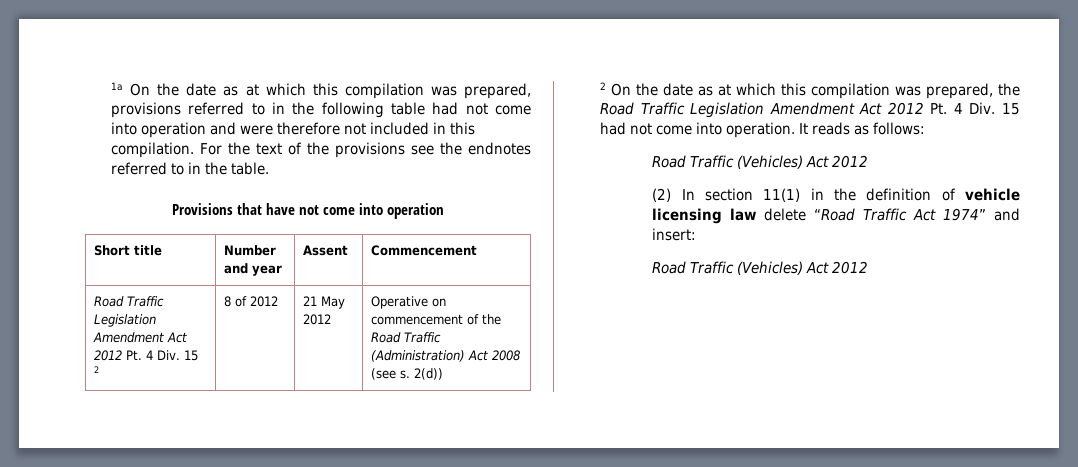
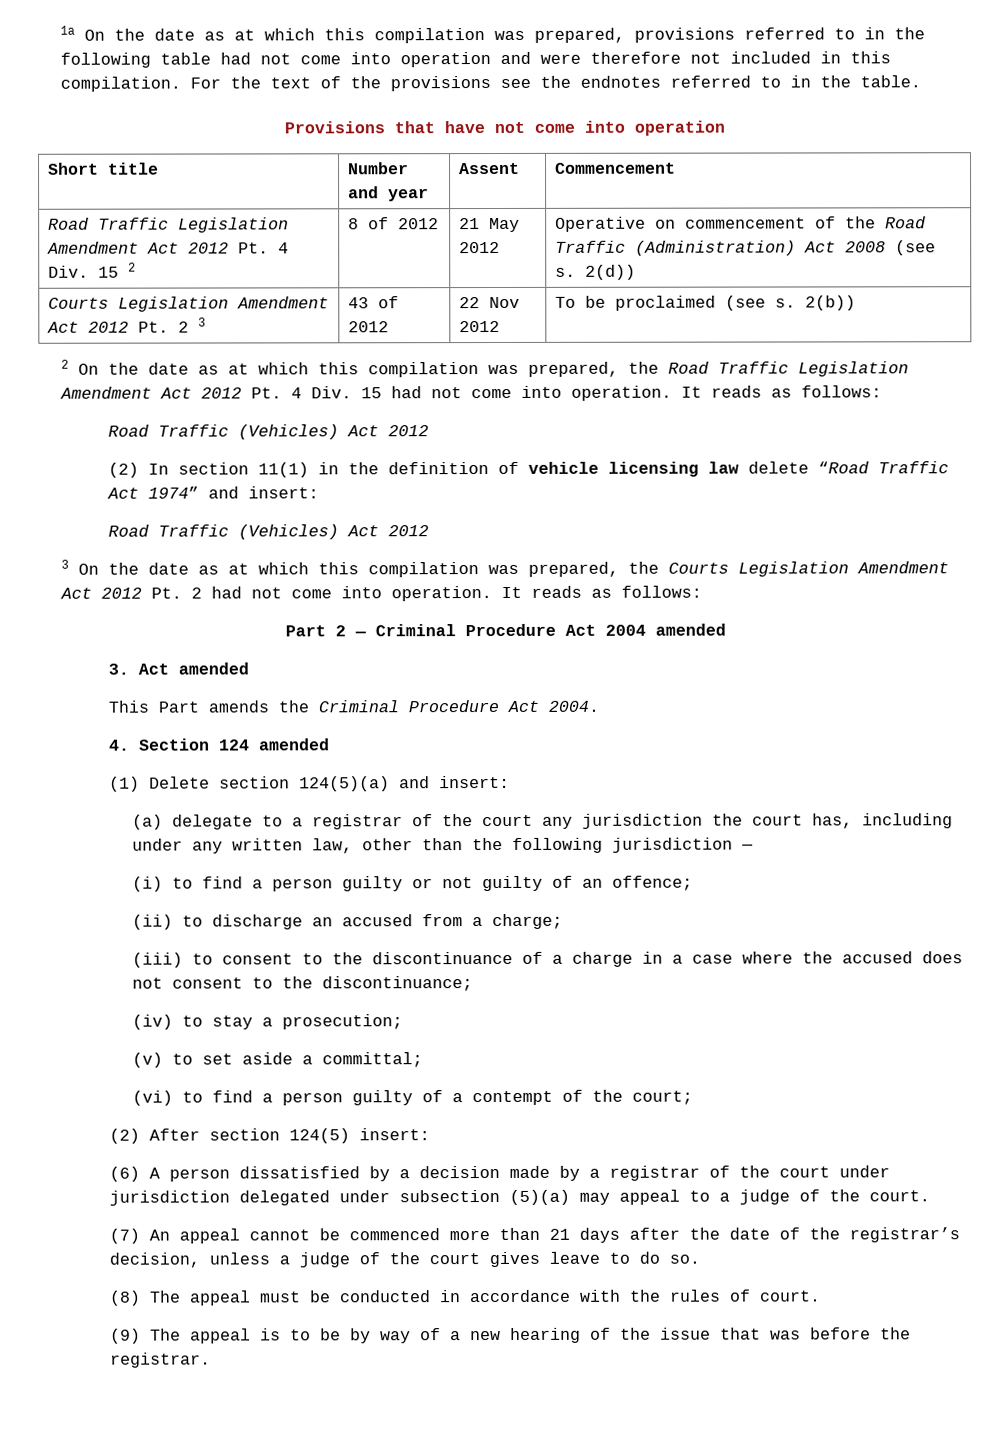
(444, 374) none -> [47,296,329,312] [46,317,206,333] [347,296,399,309] [347,321,389,333] [458,296,520,309] [458,320,500,333] [554,295,856,311] // Courts Legislation Amendment Act 2012 Pt. 2 3 | 43 of 2012 | 22 Nov 2012 | To be proclaimed (see s. 2(b))
(869, 267) none -> [61,559,950,578] [60,585,703,602] [284,623,726,637] [108,662,250,675] [108,699,600,713] [109,738,331,751] [109,775,511,792] [132,813,954,830] [132,837,754,854] [132,875,694,892] [132,913,564,930] [132,951,964,968] [132,976,474,992] [132,1014,404,1030] [132,1052,424,1068] [132,1089,694,1106] [109,1128,431,1144] [109,1165,891,1182] [109,1189,931,1206] [109,1227,961,1244] [109,1251,701,1268] [109,1289,822,1306] [110,1327,912,1344] [110,1352,212,1368] // 3 On the date as at which this compilation was prepared, the Courts Legislation Amendment Act 2012 Pt. 2 had not come into operation. It reads as follows: // Part 2 — Criminal Procedure Act 2004 amended // 3. Act amended // This Part amends the Criminal Procedure Act 2004. // 4. Section 124 amended // (1) Delete section 124(5)(a) and insert: // (a) delegate to a registrar of the court any jurisdiction the court has, including under any written law, other than the following jurisdiction — // (i) to find a person guilty or not guilty of an offence; // (ii) to discharge an accused from a charge; // (iii) to consent to the discontinuance of a charge in a case where the accused does not consent to the discontinuance; // (iv) to stay a prosecution; // (v) to set aside a committal; // (vi) to find a person guilty of a contempt of the court; // (2) After section 124(5) insert: // (6) A person dissatisfied by a decision made by a registrar of the court under jurisdiction delegated under subsection (5)(a) may appeal to a judge of the court. // (7) An appeal cannot be commenced more than 21 days after the date of the registrar’s decision, unless a judge of the court gives leave to do so. // (8) The appeal must be conducted in accordance with the rules of court. // (9) The appeal is to be by way of a new hearing of the issue that was before the registrar.

